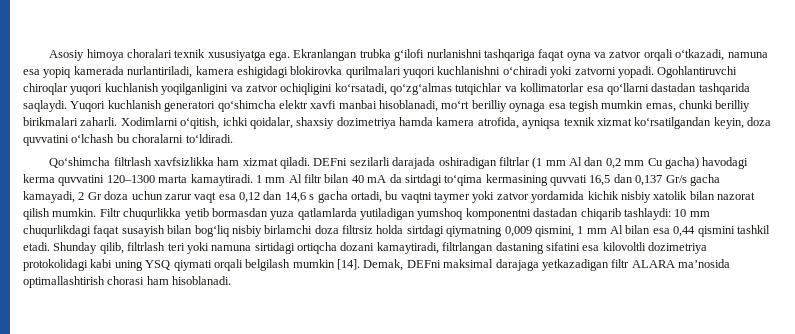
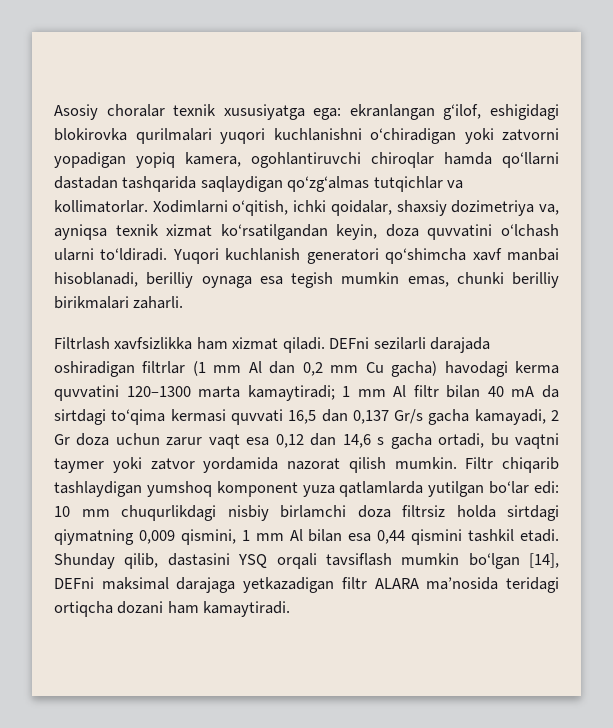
[86,49,768,61] [23,66,234,78] himoya choralari texnik xususiyatga ega. Ekranlangan trubka g‘ilofi nurlanishni tashqariga faqat oyna va zatvor orqali o‘tkazadi, namuna esa yopiq kamerada nurlantiriladi, kamera -> [106,104,482,120] choralar texnik xususiyatga ega: ekranlangan g‘ilof,
[502,66,548,75] o‘chiradi -> [370,128,456,144] o‘chiradigan
[617,66,738,78] [23,83,750,95] [23,100,67,112] yopadi. Ogohlantiruvchi chiroqlar yuqori kuchlanish yoqilganligini va zatvor ochiqligini ko‘rsatadi, qo‘zg‘almas tutqichlar va kollimatorlar esa qo‘llarni dastadan tashqarida saqlaydi. -> [54,152,559,168] [54,176,464,192] [54,200,559,216] [54,224,559,240] [54,248,168,261] yopadigan yopiq kamera, ogohlantiruvchi chiroqlar hamda qo‘llarni dastadan tashqarida saqlaydigan qo‘zg‘almas tutqichlar va kollimatorlar. Xodimlarni o‘qitish, ichki qoidalar, shaxsiy dozimetriya va, ayniqsa texnik xizmat ko‘rsatilgandan keyin, doza quvvatini o‘lchash ularni to‘ldiradi.
[278,100,337,109] elektr xavfi -> [472,248,502,261] xavf
[441,100,470,109] mo‘rt -> (138, 279) none
[120,117,771,129] [23,134,233,146] [49,157,152,168] Xodimlarni o‘qitish, ichki qoidalar, shaxsiy dozimetriya hamda kamera atrofida, ayniqsa texnik xizmat ko‘rsatilgandan keyin, doza quvvatini o‘lchash bu choralarni to‘ldiradi. // Qo‘shimcha filtrlash -> [54,337,110,350] // Filtrlash
[190,174,253,186] kamaytiradi. -> [247,385,335,401] kamaytiradi;
[485,174,548,186] kermasining -> [170,409,226,422] kermasi
[587,191,755,203] [23,208,710,220] [23,225,230,237] kichik nisbiy xatolik bilan nazorat qilish mumkin. Filtr chuqurlikka yetib bormasdan yuza qatlamlarda yutiladigan yumshoq komponentni dastadan chiqarib tashlaydi: 10 mm chuqurlikdagi faqat susayish bilan bog‘liq -> [287,457,559,473] [54,481,559,497] [54,505,216,521] nazorat qilish mumkin. Filtr chiqarib tashlaydigan yumshoq komponent yuza qatlamlarda yutilgan bo‘lar edi: 10 mm chuqurlikdagi
[127,242,707,254] [23,259,404,271] filtrlash teri yoki namuna sirtidagi ortiqcha dozani kamaytiradi, filtrlangan dastaning sifatini esa kilovoltli dozimetriya protokolidagi kabi uning YSQ qiymati orqali belgilash mumkin [14]. Demak, -> [167,553,559,569] dastasini YSQ orqali tavsiflash mumkin bo‘lgan [14],
[23,276,232,288] optimallashtirish chorasi ham hisoblanadi. -> [506,577,559,593] [54,601,291,617] teridagi ortiqcha dozani ham kamaytiradi.

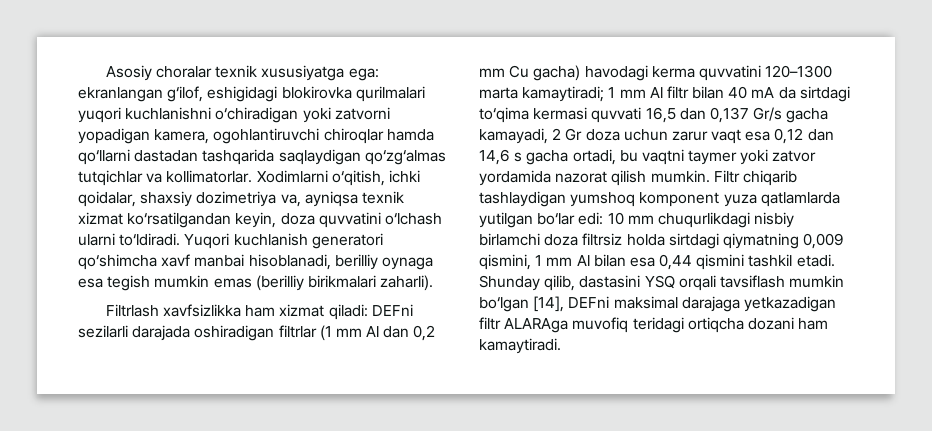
[136,152,175,168] yopiq -> (150, 136) none
[407,272,559,288] [54,296,184,309] emas, chunki berilliy birikmalari zaharli. -> [213,275,434,291] emas (berilliy birikmalari zaharli).
[282,337,325,353] qiladi. -> [328,304,368,320] qiladi:
[374,577,499,590] ALARA ma’nosida -> [504,317,629,333] ALARAga muvofiq

